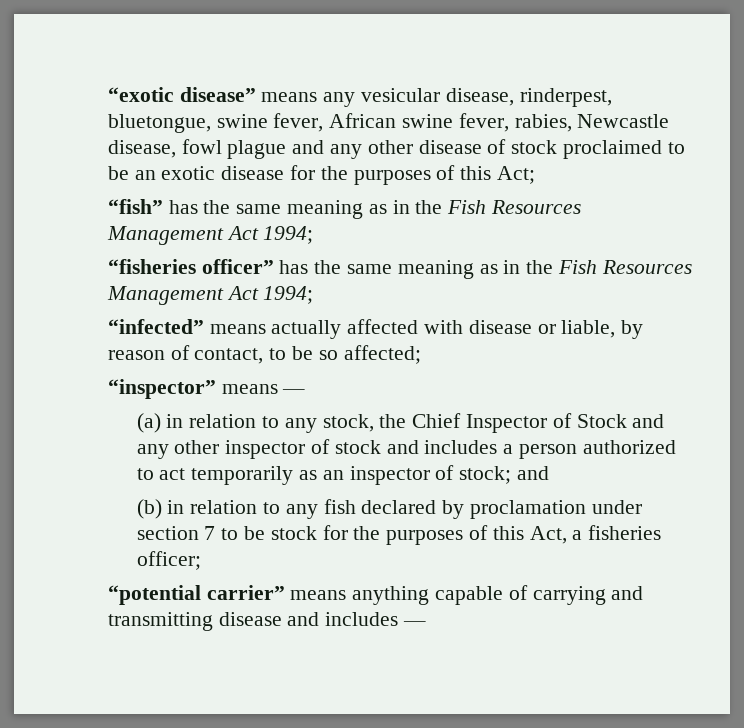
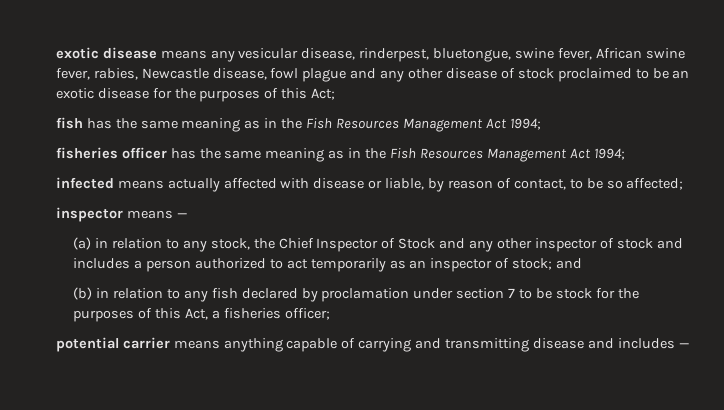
[107,87,256,102] “exotic disease” -> [55,47,157,59] exotic disease
[107,199,163,214] “fish” -> [55,117,83,129] fish
[107,259,274,274] “fisheries officer” -> [55,147,167,159] fisheries officer
[107,319,204,334] “infected” -> [55,177,114,189] infected
[107,379,216,399] “inspector” -> [55,207,123,222] inspector
[107,585,285,605] “potential carrier” -> [55,337,170,352] potential carrier

